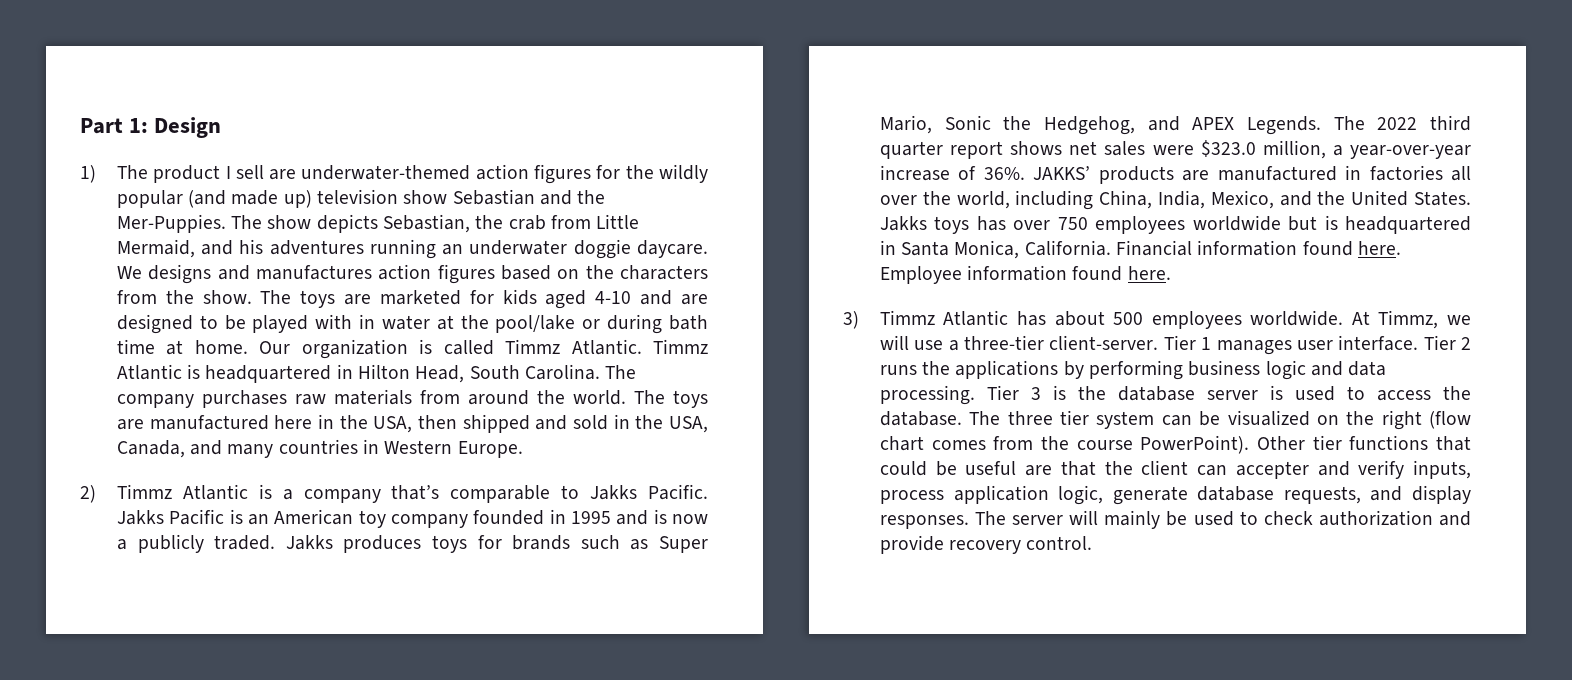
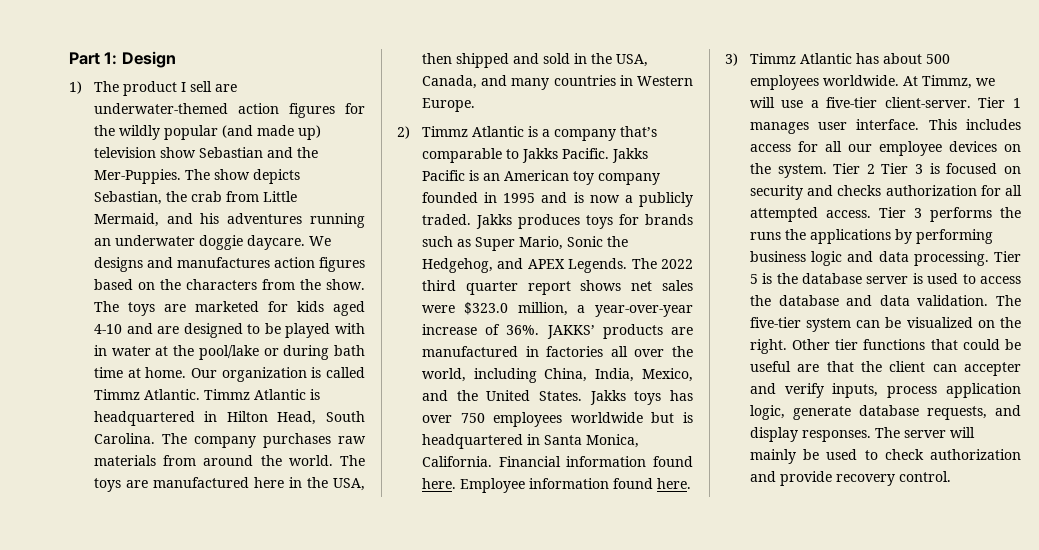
[964,335,1045,350] three-tier -> [826,97,878,108] five-tier
[1423,335,1471,350] Tier 2 -> [928,119,1021,130] [749,141,1021,156] [749,163,1021,178] [749,185,1022,200] [749,207,1021,222] This includes access for all our employee devices on the system. Tier 2 Tier 3 is focused on security and checks authorization for all attempted access. Tier 3 performs the
[1030,387,1041,400] 3 -> [749,274,758,284] 5
[879,410,1090,426] database. The three tier -> [778,295,1021,306] [749,317,801,328] database and data validation. The five-tier
[1381,410,1471,430] [879,435,1250,454] right (flow chart comes from the course PowerPoint). -> [749,339,787,354] right.

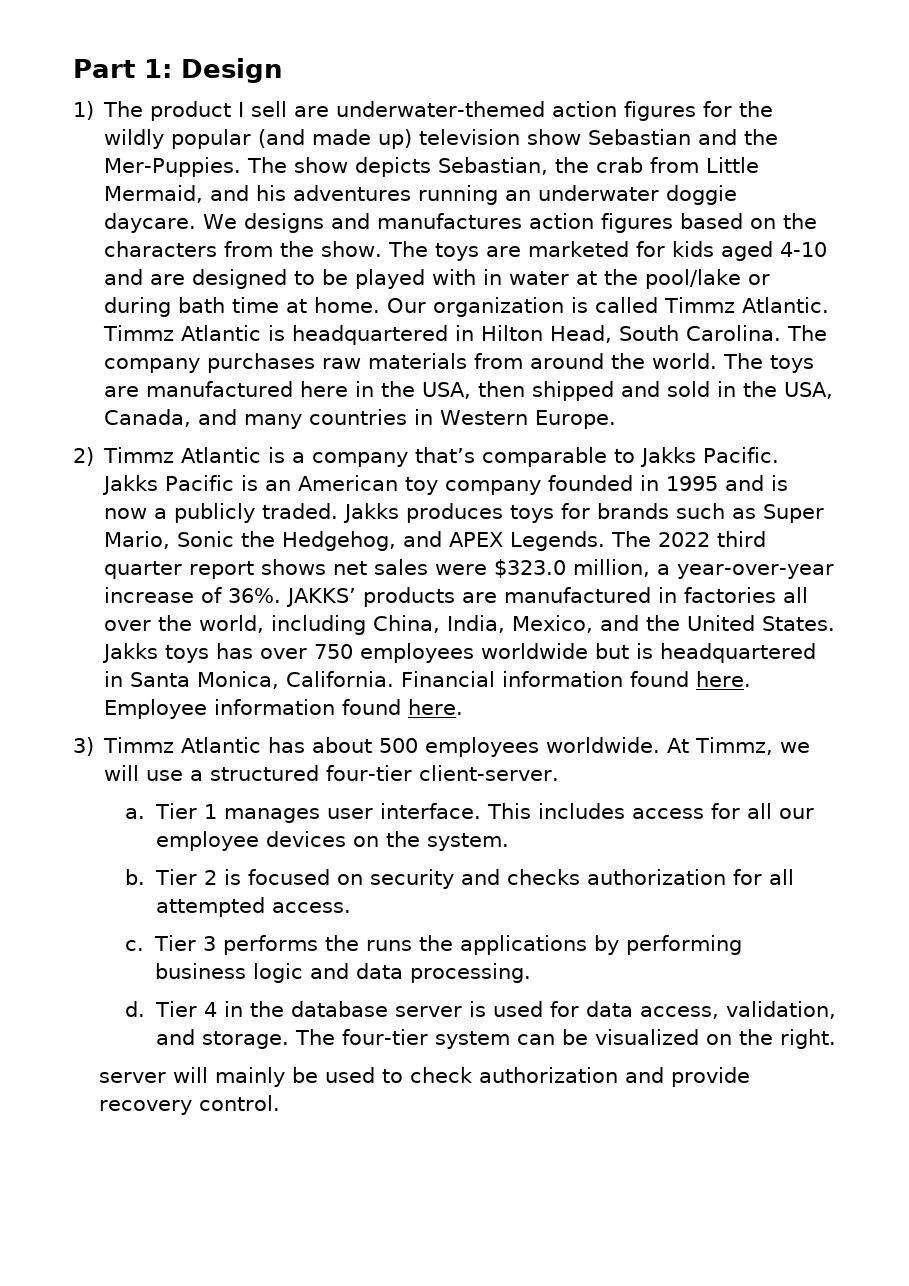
[826,97,878,108] five-tier -> [210,765,413,781] structured four-tier
(971, 102) none -> [125,808,146,819] // a.
(827, 171) none -> [125,869,146,885] // b.
[881,163,924,174] Tier 3 -> (217, 877) none
(871, 214) none -> [125,940,145,951] // c.
[994,251,1021,262] [749,273,773,284] Tier 5 is -> [125,1001,243,1017] // d. Tier 4 in
[962,274,1021,284] [749,295,1021,306] [749,317,801,328] to access the database and data validation. The five-tier -> [549,1001,836,1019] [155,1029,428,1049] for data access, validation, and storage. The four-tier
[792,339,1021,350] [749,361,1021,376] [749,383,1021,398] [749,405,1021,420] [749,427,900,442] Other tier functions that could be useful are that the client can accepter and verify inputs, process application logic, generate database requests, and display responses. The -> (836, 1039) //

